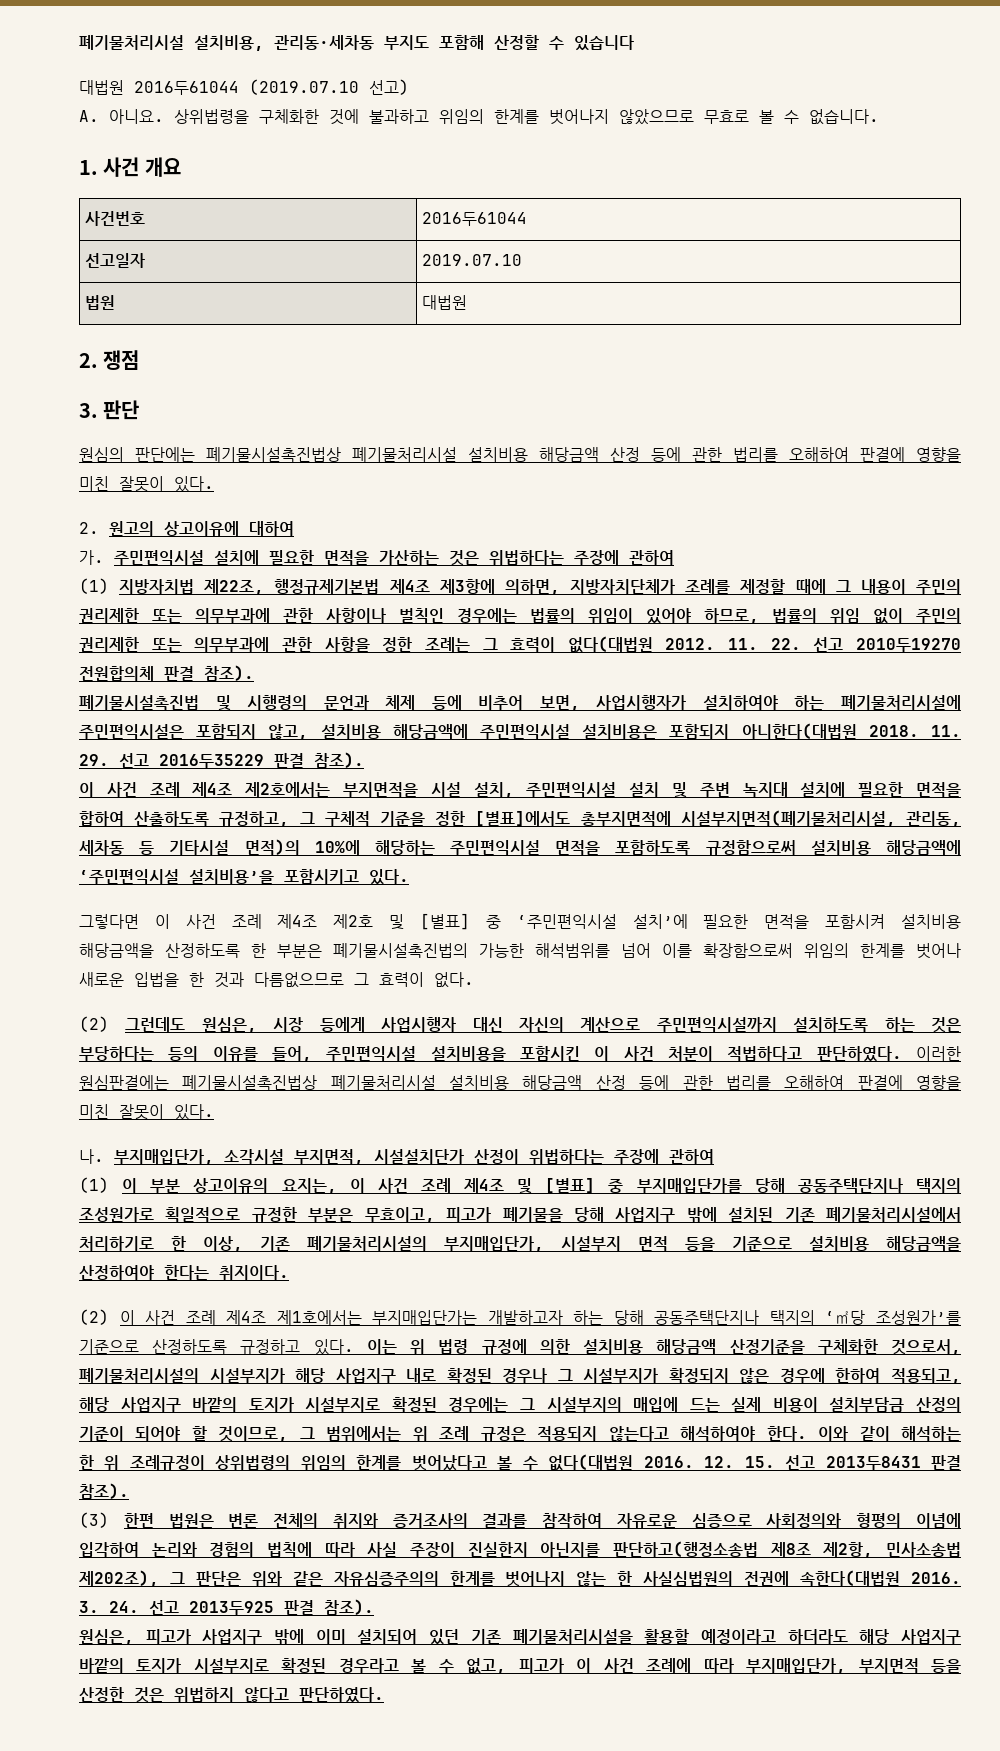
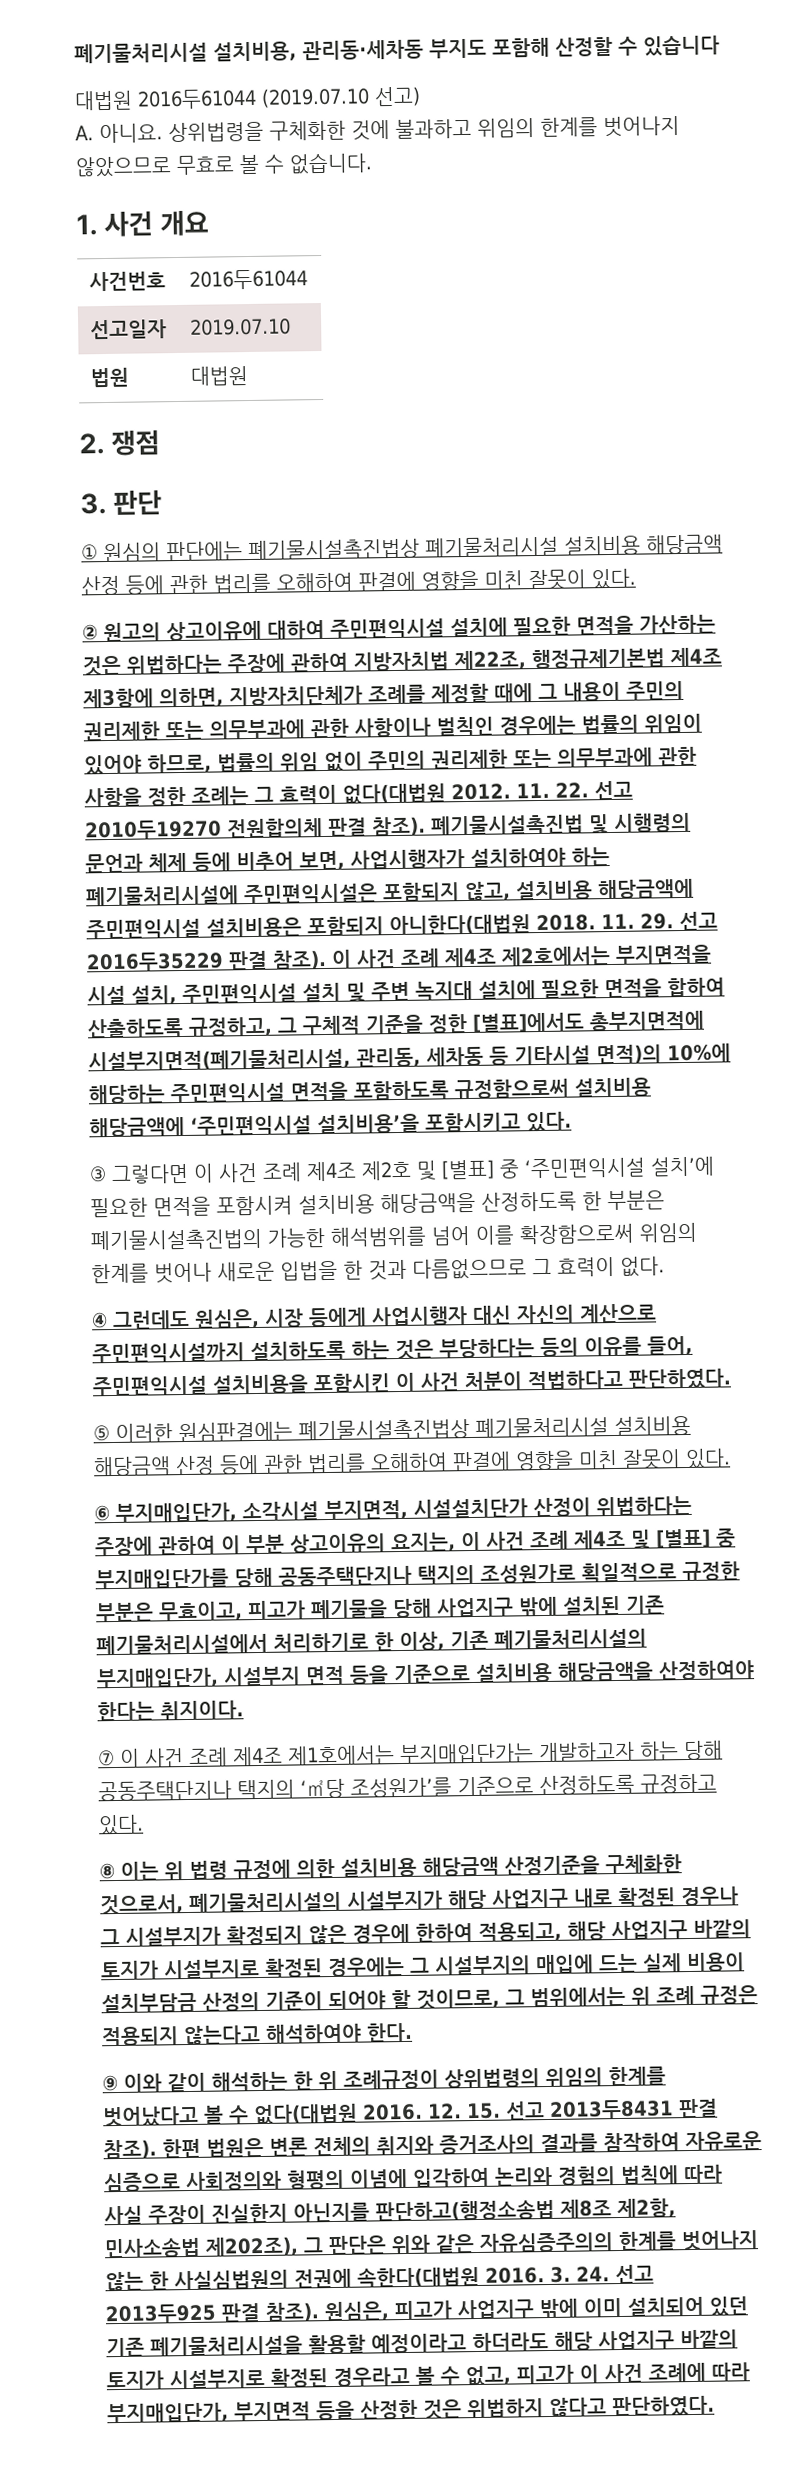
(140, 410) none -> [81,544,98,561] ①
[79,522,99,534] 2. -> [82,624,98,641] ②
[79,550,104,565] // 가. -> (325, 629) none
[79,578,109,594] // (1) -> (348, 662) none
(254, 673) // -> (426, 826) none
(364, 760) // -> (327, 959) none
(409, 877) none -> [89,1166,107,1183] ③
[79,1016,109,1032] (2) -> [91,1312,108,1329] ④
(902, 1054) none -> [93,1425,110,1442] // ⑤
[79,1149,104,1164] 나. -> [94,1505,110,1522] ⑥
[79,1177,109,1193] // (1) -> (216, 1545) none
[79,1309,109,1325] (2) -> [98,1750,115,1767] ⑦
(354, 1347) none -> [99,1863,115,1880] // ⑧
(807, 1433) none -> [102,2075,118,2092] // ⑨
[79,1512,109,1528] // (3) -> (157, 2149) none
(374, 1607) // -> (320, 2312) none

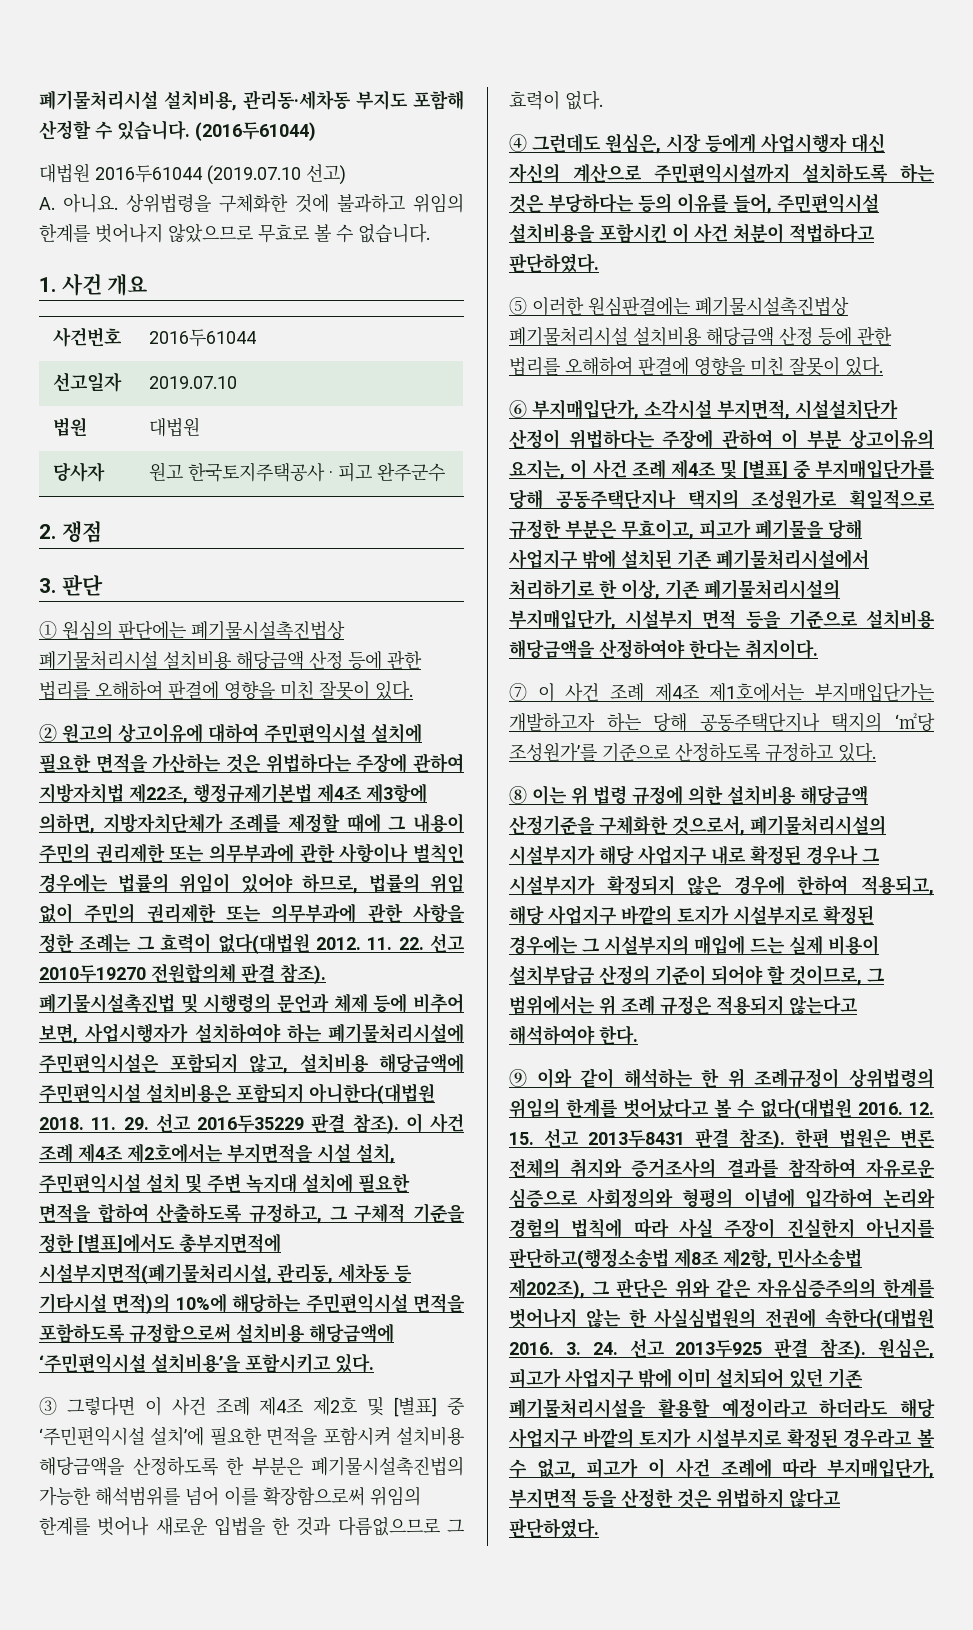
[643,35,720,57] 있습니다 -> [117,120,316,141] 있습니다. (2016두61044)
(248, 376) none -> [52,462,105,482] [148,462,445,482] // 당사자 | 원고 한국토지주택공사 · 피고 완주군수

